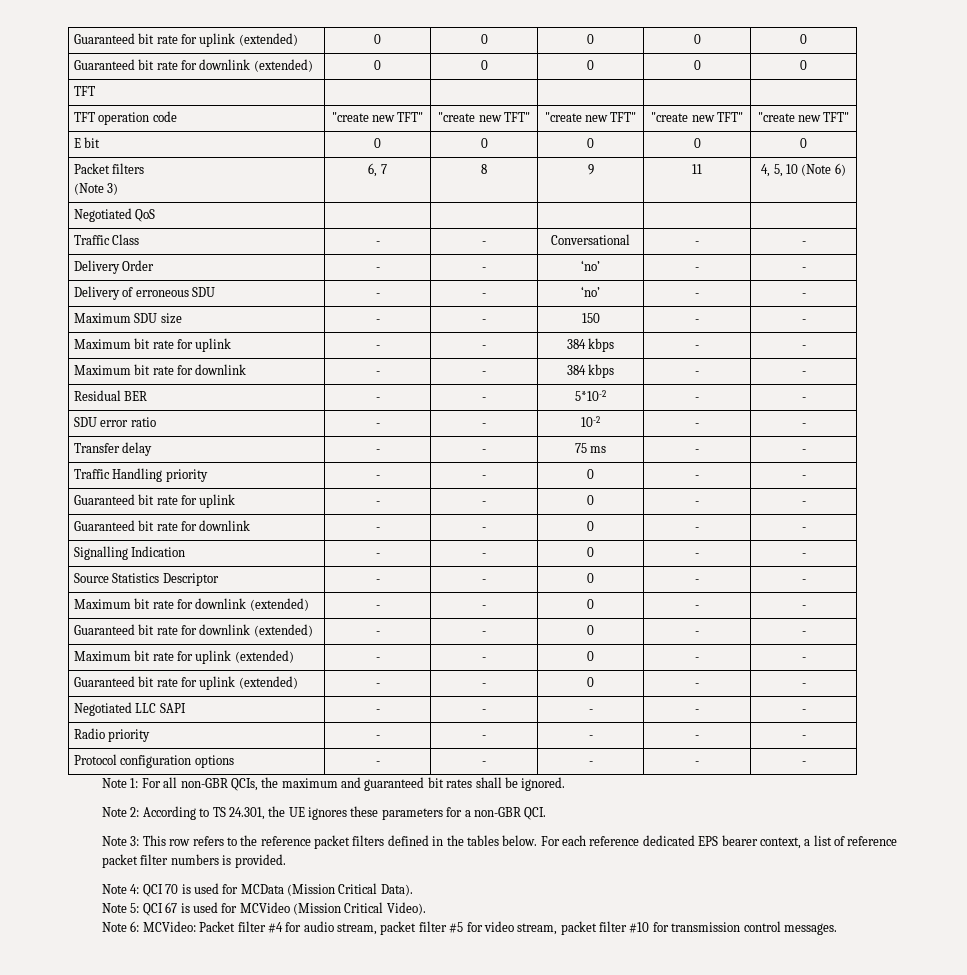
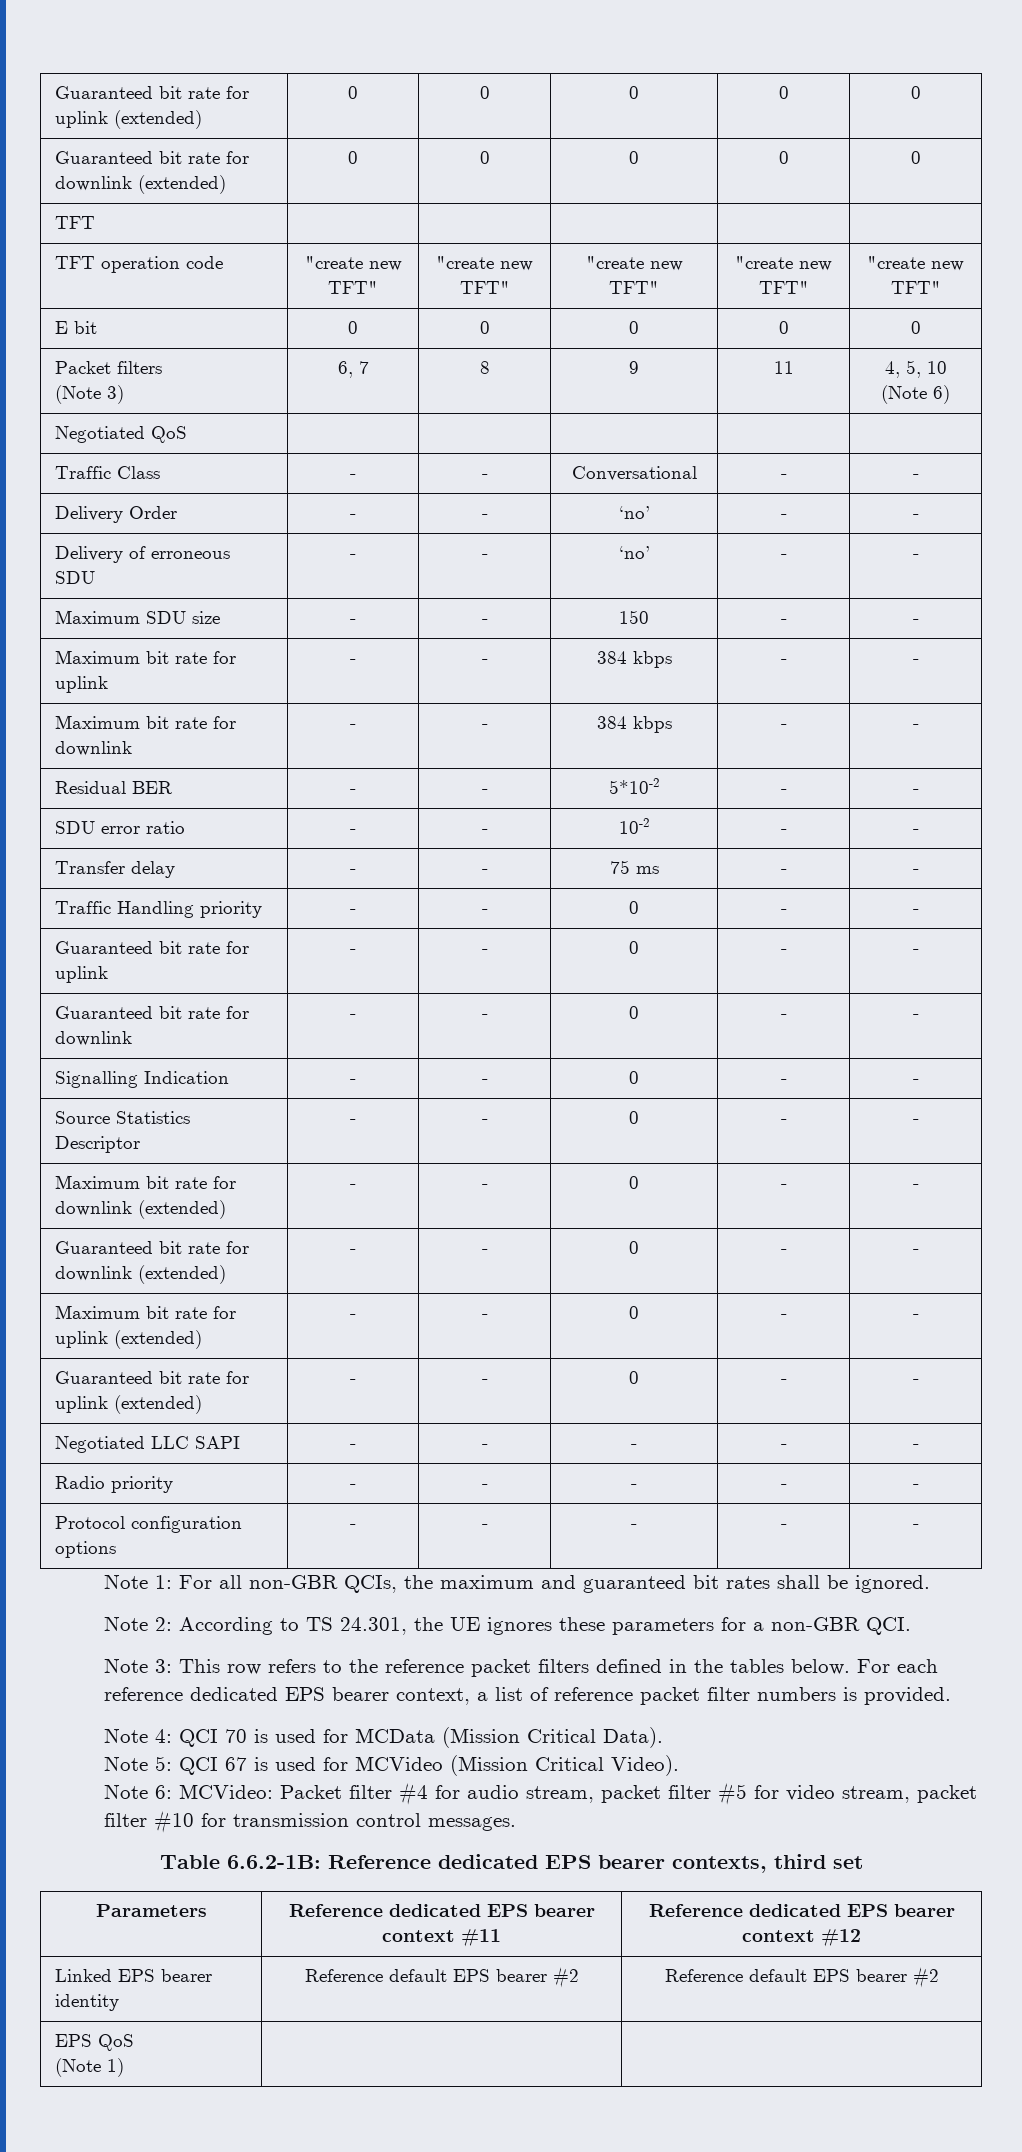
(837, 929) none -> [159,1854,863,1873] [95,1904,207,1917] [288,1904,595,1917] [382,1929,501,1947] [648,1904,955,1917] [742,1929,861,1947] [54,1969,212,1982] [54,1994,119,2011] [304,1967,579,1988] [664,1967,939,1988] [54,2034,134,2051] [54,2058,124,2077] // Table 6.6.2-1B: Reference dedicated EPS bearer contexts, third set // Parameters | Reference dedicated EPS bearer context #11 | Reference dedicated EPS bearer context #12 // Linked EPS bearer identity | Reference default EPS bearer #2 | Reference default EPS bearer #2 // EPS QoS // (Note 1) | |

